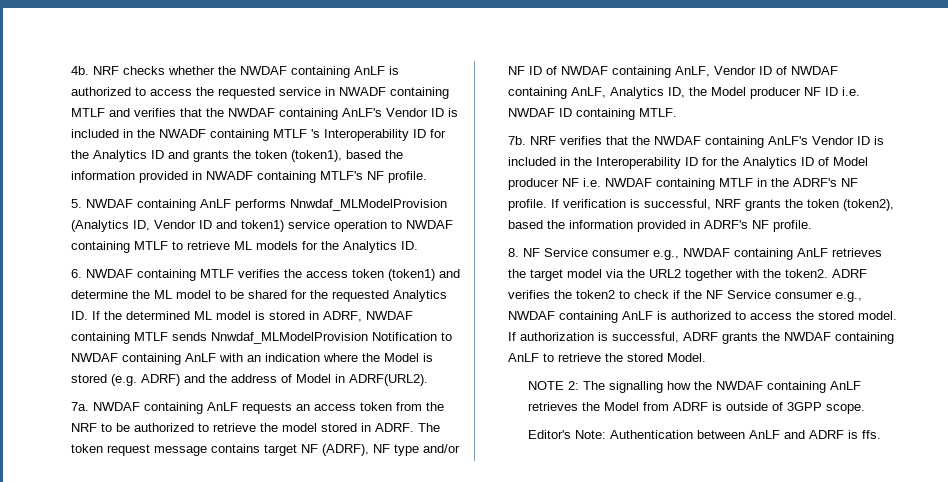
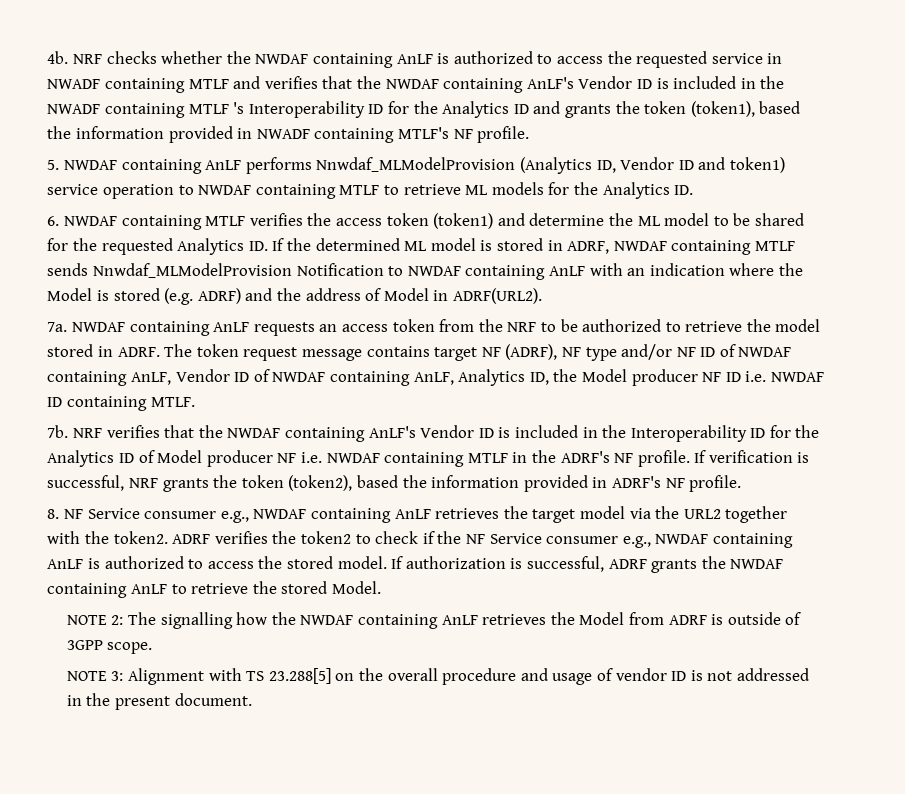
[527,430,881,439] Editor's Note: Authentication between AnLF and ADRF is ffs. -> [66,668,809,685] [66,693,252,710] NOTE 3: Alignment with TS 23.288[5] on the overall procedure and usage of vendor ID is not addressed in the present document.

